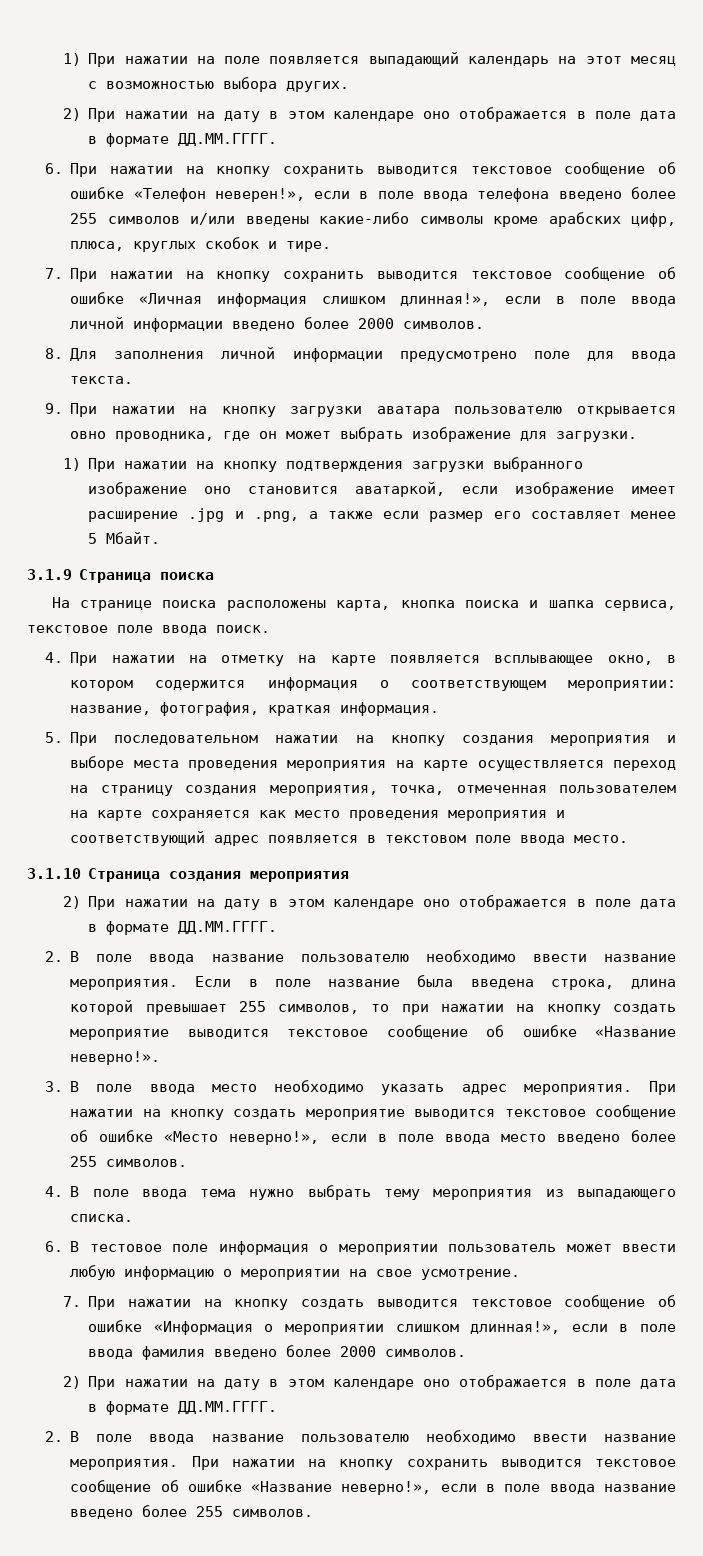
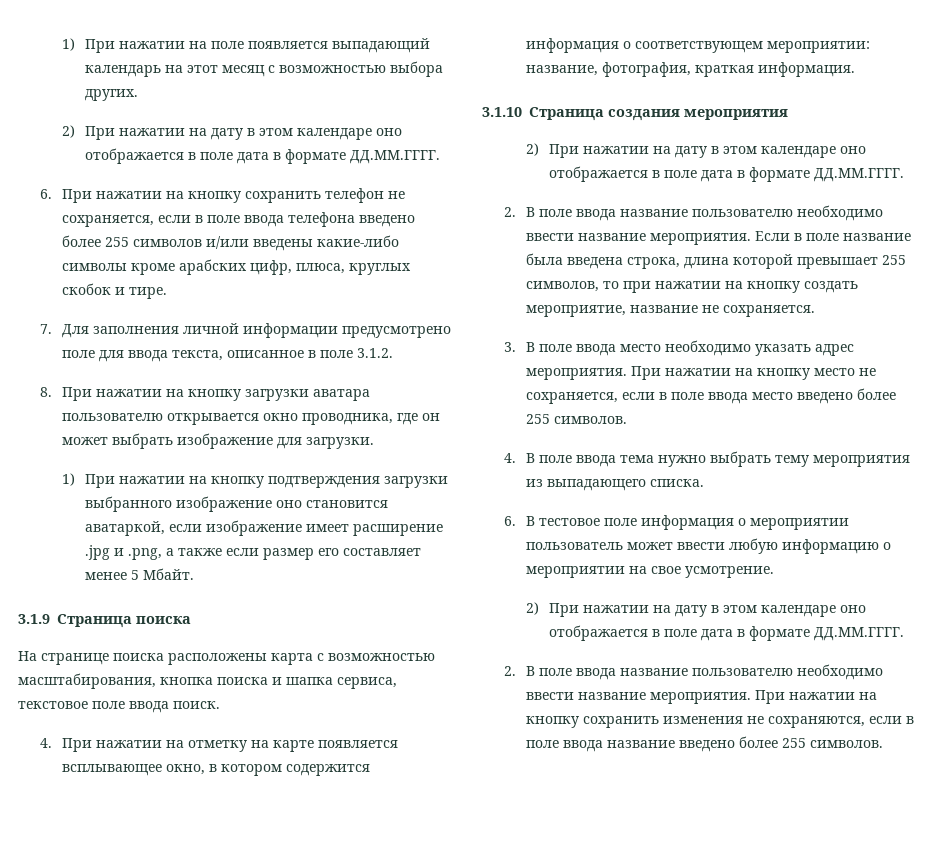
[376,162,676,176] [70,187,305,202] выводится текстовое сообщение об ошибке «Телефон неверен!», -> [325,188,406,203] [62,215,155,227] телефон не сохраняется,
[70,267,676,282] [70,292,676,307] [70,317,485,332] [45,348,64,359] При нажатии на кнопку сохранить выводится текстовое сообщение об ошибке «Личная информация слишком длинная!», если в поле ввода личной информации введено более 2000 символов. // 8. -> (53, 329) none
[70,376,134,384] [45,403,64,414] текста. // 9. -> [172,348,394,361] [40,387,53,397] текста, описанное в поле 3.1.2. // 8.
[70,431,107,439] овно -> [263,413,299,421] окно
[336,600,391,611] карта, -> [271,653,435,665] [18,673,156,689] карта с возможностью масштабирования,
[45,732,676,746] [70,756,676,771] [70,785,676,796] [70,810,566,821] [70,831,629,846] // 5. При последовательном нажатии на кнопку создания мероприятия и выборе места проведения мероприятия на карте осуществляется переход на страницу создания мероприятия, точка, отмеченная пользователем на карте сохраняется как место проведения мероприятия и соответствующий адрес появляется в текстовом поле ввода место. -> (856, 69) none
[70,1025,676,1040] [70,1051,161,1065] мероприятие выводится текстовое сообщение об ошибке «Название неверно!». -> [526,305,816,317] мероприятие, название не сохраняется.
[233,1105,676,1120] [70,1130,320,1145] создать мероприятие выводится текстовое сообщение об ошибке «Место неверно!», -> [814,368,877,376] [526,392,619,404] место не сохраняется,
[63,1295,676,1310] [88,1320,676,1335] [88,1345,467,1360] [63,1376,215,1390] 7. При нажатии на кнопку создать выводится текстовое сообщение об ошибке «Информация о мероприятии слишком длинная!», если в поле ввода фамилия введено более 2000 символов. // 2) При нажатии на -> [526,602,671,617] 2) При нажатии на
[500,1459,676,1469] [70,1480,432,1495] выводится текстовое сообщение об ошибке «Название неверно!», -> [663,716,866,728] изменения не сохраняются,

